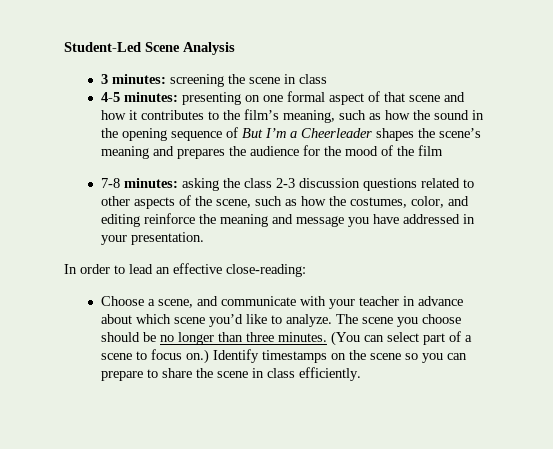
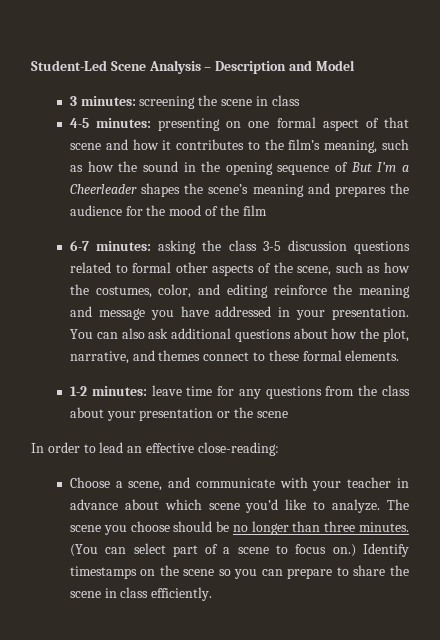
(235, 48) none -> [204,60,355,74] – Description and Model
[101,178,121,188] 7-8 -> [69,240,89,251] 6-7
[276,178,296,188] 2-3 -> [262,241,281,251] 3-5
(475, 183) none -> [132,262,172,273] formal
(205, 238) none -> [69,328,409,342] [69,350,400,364] [69,385,410,399] [69,407,288,421] You can also ask additional questions about how the plot, narrative, and themes connect to these formal elements. // 1-2 minutes: leave time for any questions from the class about your presentation or the scene

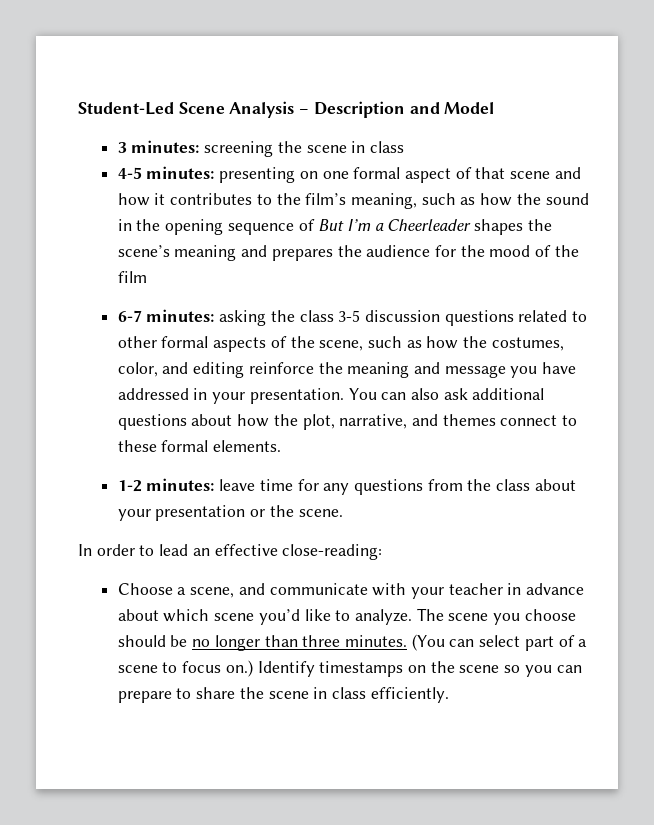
[132,262,208,273] formal other -> [117,336,209,348] other formal
[256,411,288,418] scene -> [298,509,343,517] scene.

